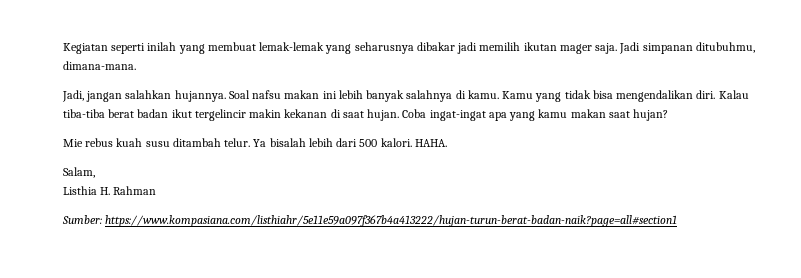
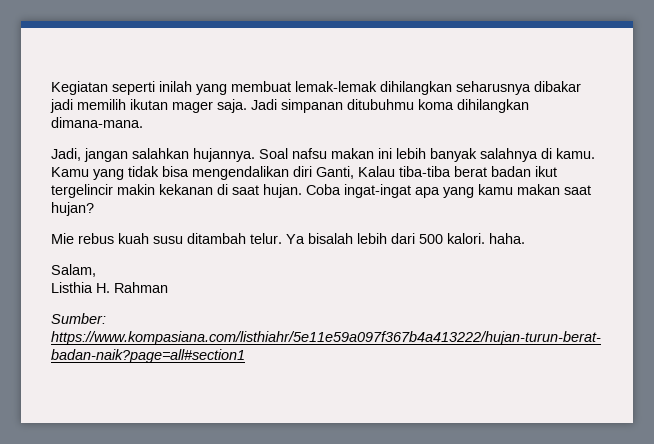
[325,44,352,54] yang -> [380,81,452,95] dihilangkan
[695,42,755,53] ditubuhmu, -> [347,99,529,113] ditubuhmu koma dihilangkan
[696,90,716,99] diri. -> [293,166,354,179] diri Ganti,
[414,139,447,147] HAHA. -> [489,233,525,244] haha.

